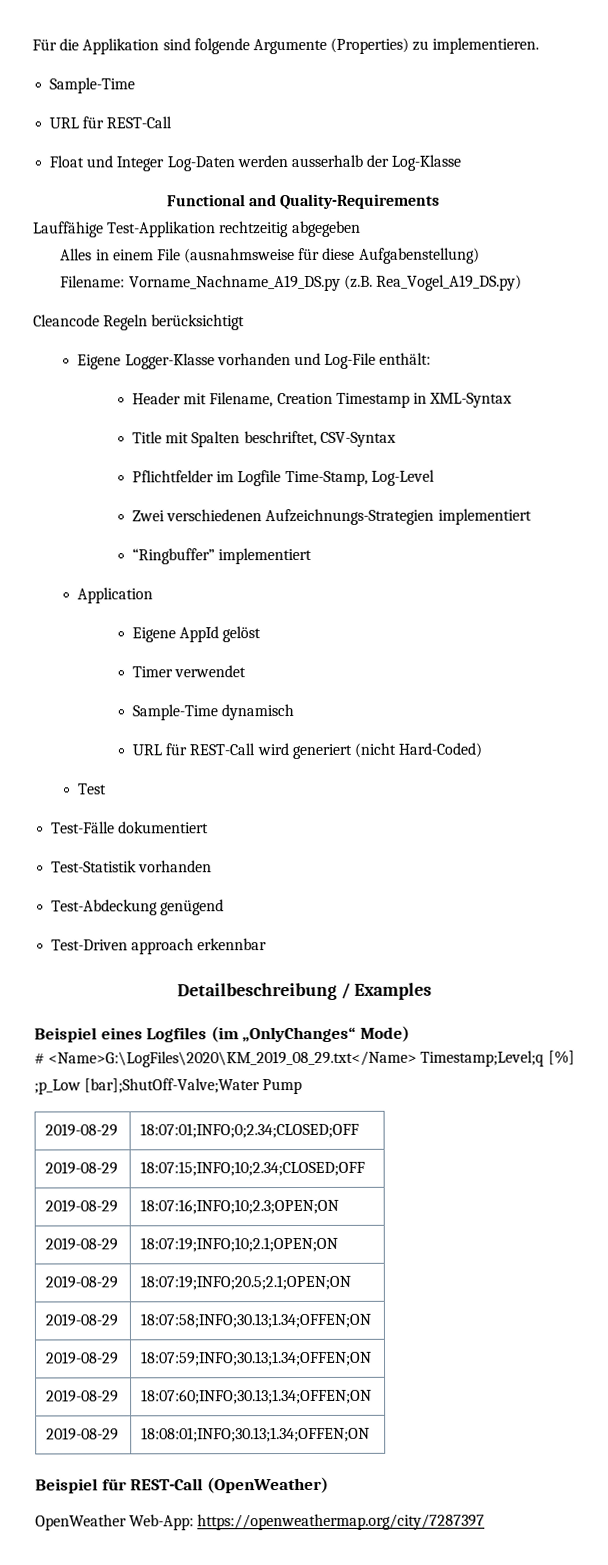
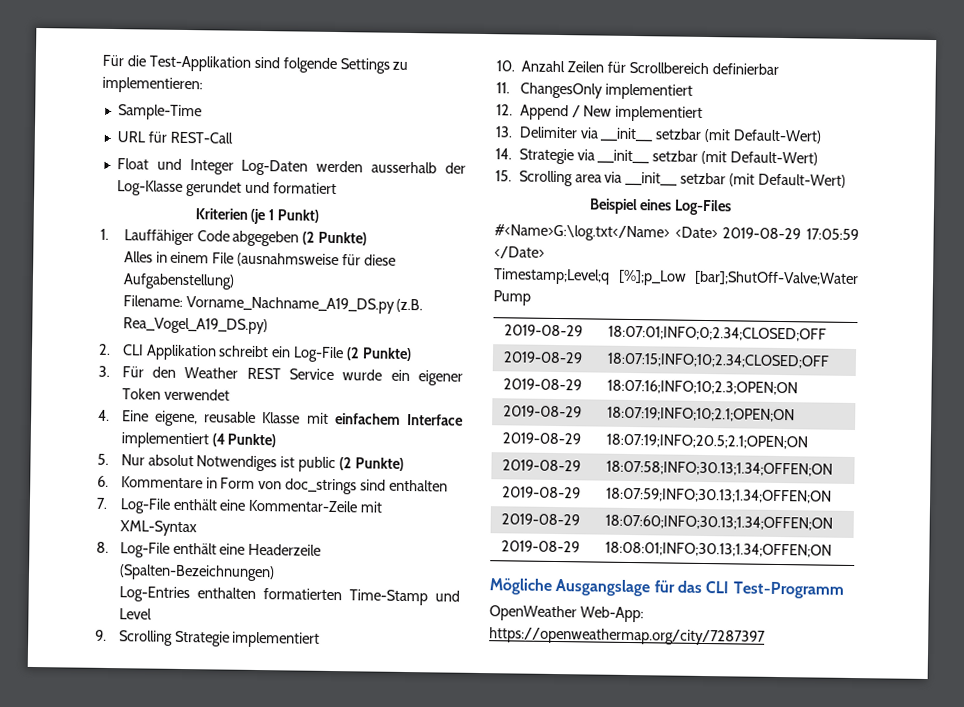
[82,38,160,55] Applikation -> [148,55,251,72] Test-Applikation
[252,37,540,55] Argumente (Properties) zu implementieren. -> [339,58,409,74] [102,76,203,94] Settings zu implementieren:
[165,193,440,210] [33,221,290,238] // Functional and Quality-Requirements // Lauffähige Test-Applikation rechtzeitig -> [185,180,337,197] [194,208,320,225] [100,228,230,246] gerundet und formatiert // Kriterien (je 1 Punkt) // 1. Lauffähiger Code
(361, 229) none -> [302,231,368,246] (2 Punkte)
[33,314,246,331] [77,352,432,370] [131,392,513,408] [131,430,396,448] [131,469,435,487] [131,508,532,526] [131,547,313,565] [77,587,154,604] [131,626,262,643] [131,665,247,678] [131,704,295,721] [131,742,483,760] [78,783,108,795] [51,821,210,834] [51,860,213,873] [51,899,225,916] [51,938,268,955] [176,982,433,1001] [34,1025,410,1043] [34,1050,575,1068] [34,1079,81,1095] Cleancode Regeln berücksichtigt // Eigene Logger-Klasse vorhanden und Log-File enthält: // Header mit Filename, Creation Timestamp in XML-Syntax // Title mit Spalten beschriftet, CSV-Syntax // Pflichtfelder im Logfile Time-Stamp, Log-Level // Zwei verschiedenen Aufzeichnungs-Strategien implementiert // “Ringbuffer” implementiert // Application // Eigene AppId gelöst // Timer verwendet // Sample-Time dynamisch // URL für REST-Call wird generiert (nicht Hard-Coded) // Test // Test-Fälle dokumentiert // Test-Statistik vorhanden // Test-Abdeckung genügend // Test-Driven approach erkennbar // Detailbeschreibung / Examples // Beispiel eines Logfiles (im „OnlyChanges“ Mode) // # <Name>G:\LogFiles\2020\KM_2019_08_29.txt</Name> Timestamp;Level;q [%] ;p_Low -> [98,343,413,363] [98,365,464,386] [121,388,230,401] [98,409,464,427] [120,432,277,449] [97,453,405,473] [97,475,449,495] [96,497,383,514] [119,520,197,537] [96,541,322,558] [118,564,275,582] [118,586,460,606] [118,608,152,620] [95,629,321,648] [496,60,779,75] [496,82,693,100] [496,104,704,122] [495,126,823,144] [495,148,819,166] [495,170,847,188] [588,198,733,216] [494,224,859,242] [494,246,545,259] [493,268,687,286] 2. CLI Applikation schreibt ein Log-File (2 Punkte) // 3. Für den Weather REST Service wurde ein eigener Token verwendet // 4. Eine eigene, reusable Klasse mit einfachem Interface implementiert (4 Punkte) // 5. Nur absolut Notwendiges ist public (2 Punkte) // 6. Kommentare in Form von doc_strings sind enthalten // 7. Log-File enthält eine Kommentar-Zeile mit XML-Syntax // 8. Log-File enthält eine Headerzeile (Spalten-Bezeichnungen) // Log-Entries enthalten formatierten Time-Stamp und Level // 9. Scrolling Strategie implementiert // 10. Anzahl Zeilen für Scrollbereich definierbar // 11. ChangesOnly implementiert // 12. Append / New implementiert // 13. Delimiter via __init__ setzbar (mit Default-Wert) // 14. Strategie via __init__ setzbar (mit Default-Wert) // 15. Scrolling area via __init__ setzbar (mit Default-Wert) // Beispiel eines Log-Files // #<Name>G:\log.txt</Name> <Date> 2019-08-29 17:05:59 </Date> // Timestamp;Level;q [%];p_Low
[35,1476,329,1494] Beispiel für REST-Call (OpenWeather) -> [489,578,844,599] Mögliche Ausgangslage für das CLI Test-Programm

